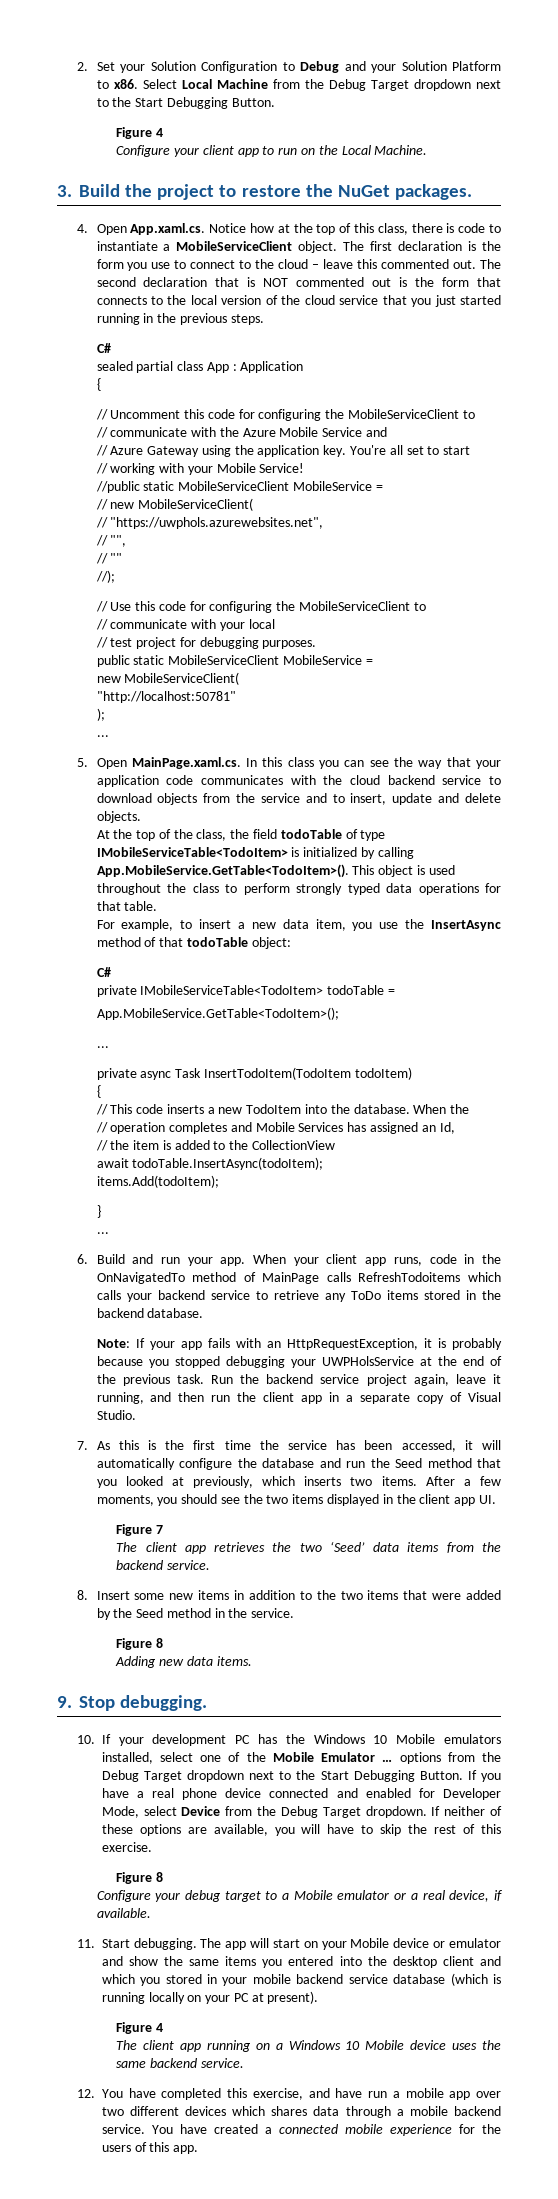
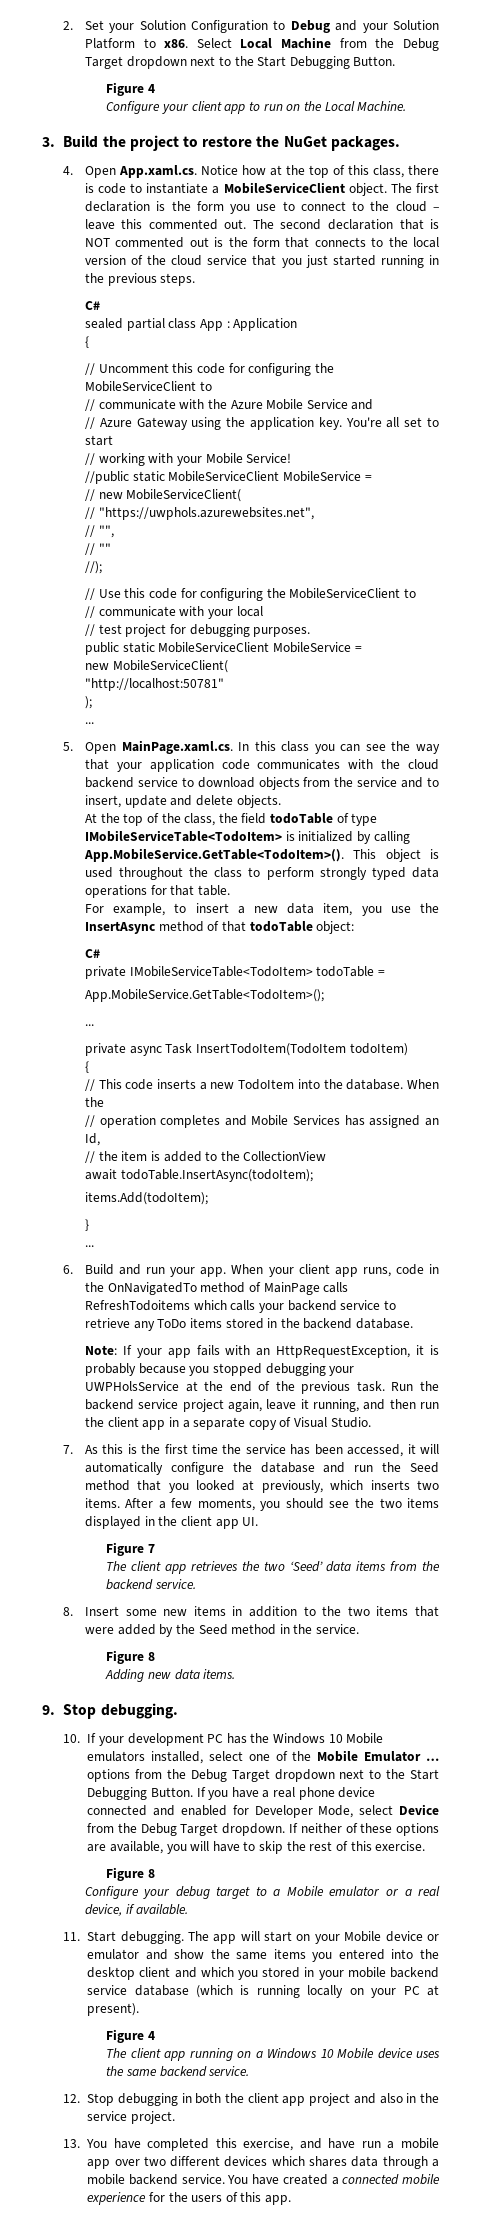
(95, 2093) none -> [87,2093,440,2106] [87,2111,175,2124] [63,2139,81,2148] Stop debugging in both the client app project and also in the service project. // 13.

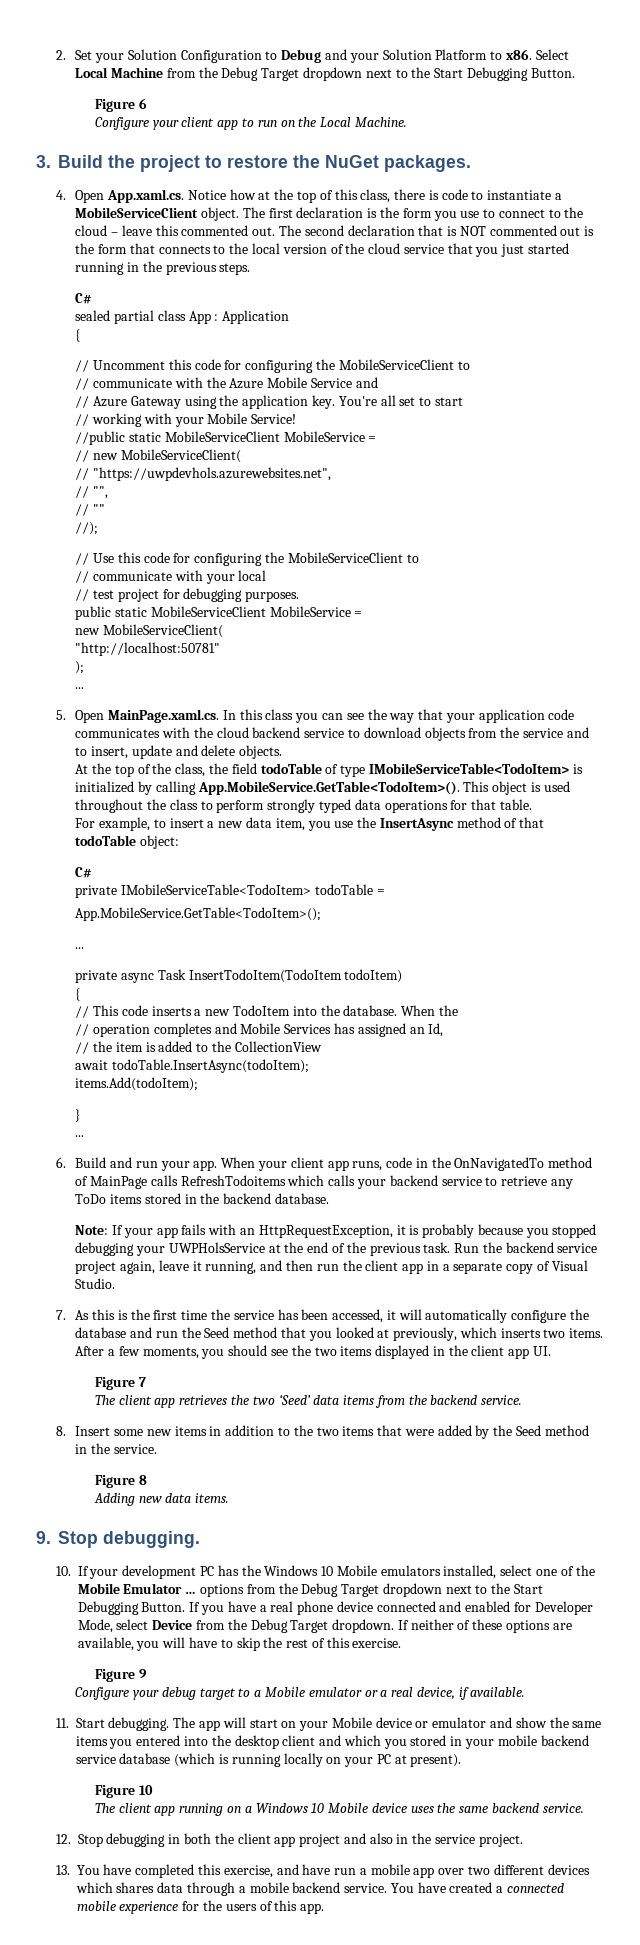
[148,84,156,93] 4 -> [138,98,147,109] 6
[98,507,314,520] "https://uwphols.azurewebsites.net", -> [93,467,332,481] "https://uwpdevhols.azurewebsites.net",
[148,1869,156,1878] 8 -> [138,1669,147,1679] 9
[148,2031,156,2040] 4 -> [138,1785,153,1795] 10

